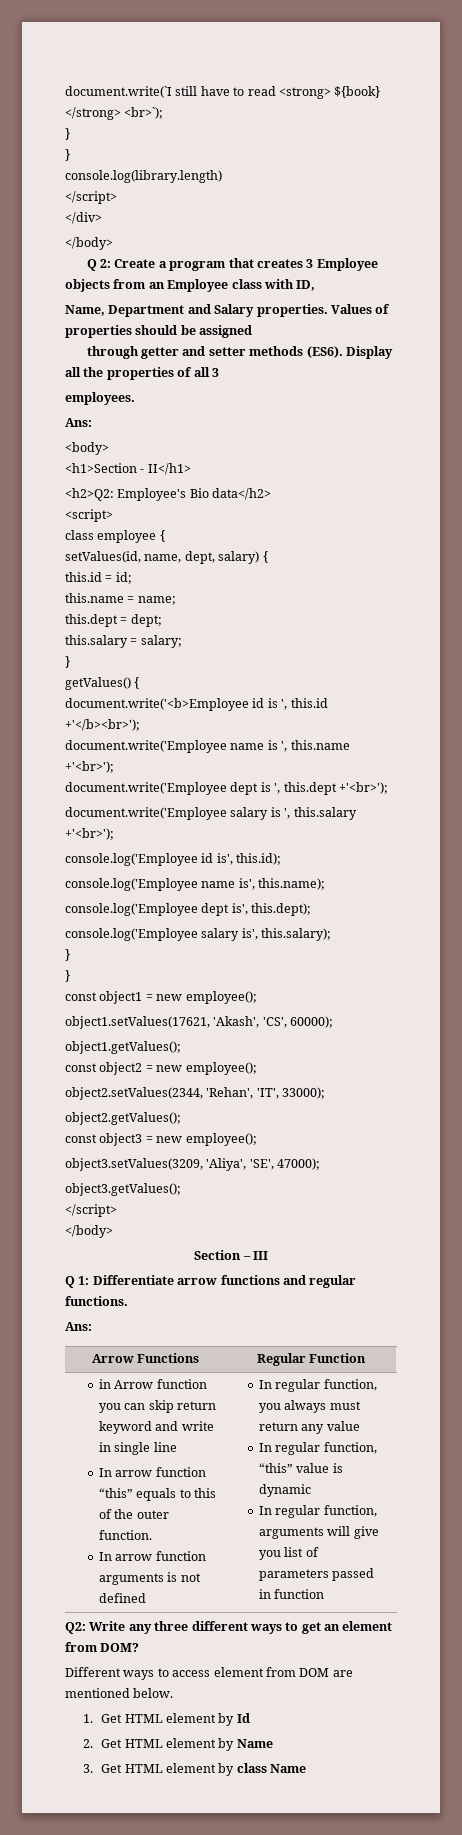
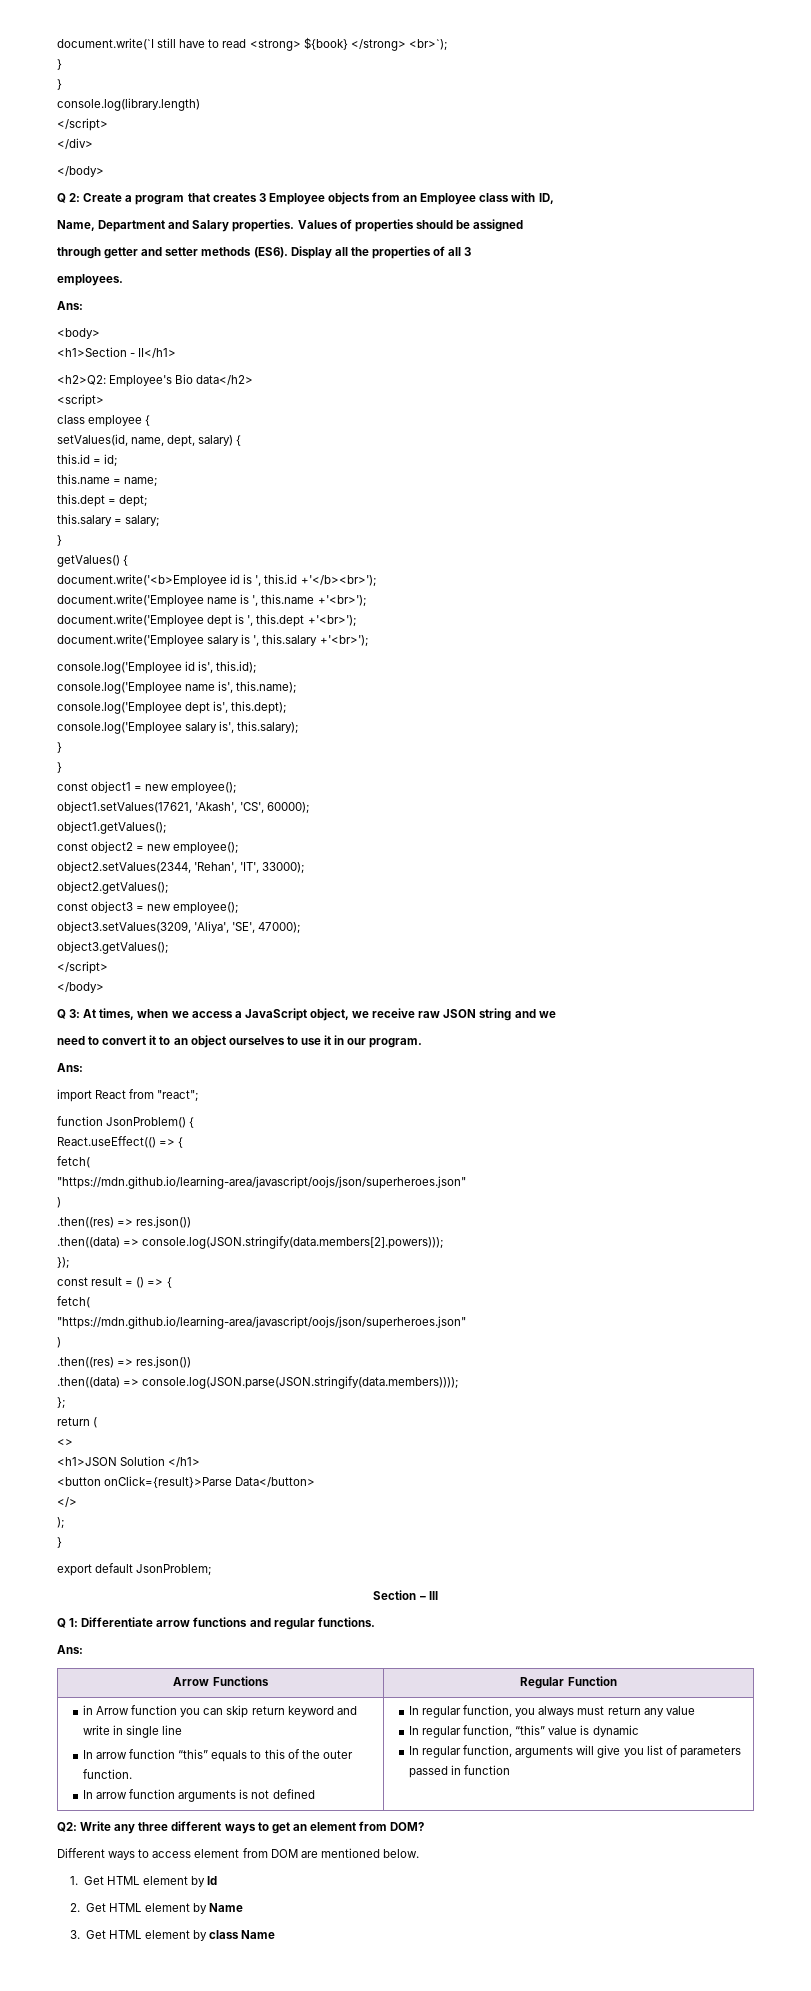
(113, 1231) none -> [57,1008,556,1021] [57,1035,423,1048] [57,1063,83,1072] [57,1089,199,1102] [57,1116,195,1128] [57,1136,184,1148] [57,1156,90,1168] [57,1176,466,1189] [57,1197,61,1208] [57,1216,192,1228] [57,1236,444,1249] [57,1257,69,1269] [57,1277,172,1288] [57,1296,90,1308] [57,1316,466,1329] [57,1337,61,1348] [57,1356,192,1368] [57,1376,459,1389] [57,1397,65,1409] [57,1417,98,1428] [57,1439,73,1446] [57,1456,201,1468] [57,1476,316,1488] [57,1497,77,1508] [57,1517,64,1529] [57,1537,62,1548] [57,1563,212,1576] // Q 3: At times, when we access a JavaScript object, we receive raw JSON string and we // need to convert it to an object ourselves to use it in our program. // Ans: // import React from "react"; // function JsonProblem() { // React.useEffect(() => { // fetch( // "https://mdn.github.io/learning-area/javascript/oojs/json/superheroes.json" // ) // .then((res) => res.json()) // .then((data) => console.log(JSON.stringify(data.members[2].powers))); // }); // const result = () => { // fetch( // "https://mdn.github.io/learning-area/javascript/oojs/json/superheroes.json" // ) // .then((res) => res.json()) // .then((data) => console.log(JSON.parse(JSON.stringify(data.members)))); // }; // return ( // <> // <h1>JSON Solution </h1> // <button onClick={result}>Parse Data</button> // </> // ); // } // export default JsonProblem;

